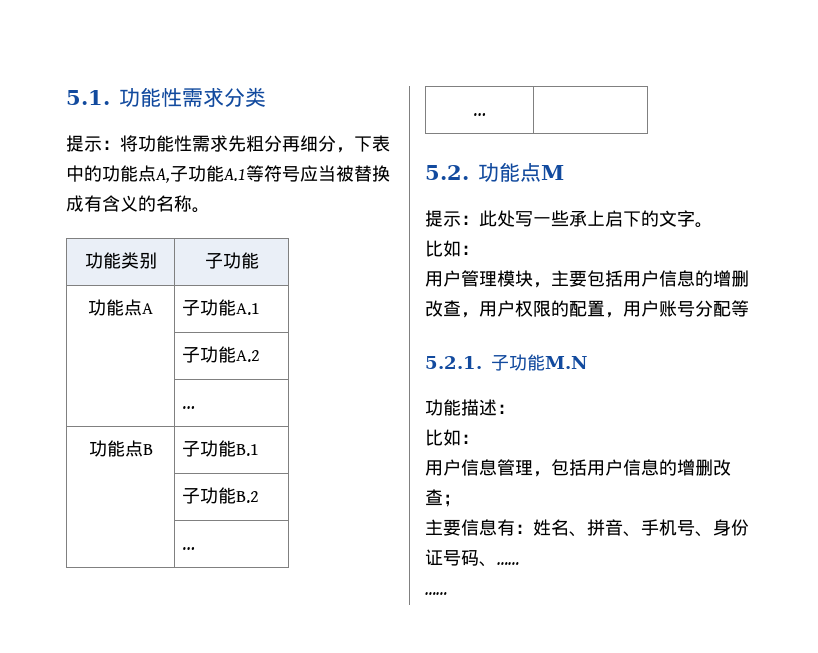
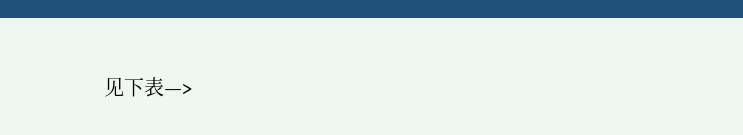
[66,87,266,107] [66,135,390,153] [66,165,390,183] [66,195,210,213] [84,252,157,269] [204,252,259,269] [88,299,153,316] [182,299,261,316] [182,346,261,363] [182,406,196,409] [88,440,153,457] [182,440,260,457] [182,487,260,504] [182,547,196,550] [473,113,486,116] [425,162,564,182] [425,210,713,228] [425,240,479,257] [425,270,749,288] [425,300,749,318] [425,354,587,371] [425,399,515,416] [425,429,479,446] [425,459,731,477] [425,489,461,507] [425,519,749,537] [425,549,519,567] [425,592,447,595] 5.1.功能性需求分类 // 提示：将功能性需求先粗分再细分，下表中的功能点A,子功能A.1等符号应当被替换成有含义的名称。 // 功能类别 | 子功能 // 功能点A | 子功能A.1 // | 子功能A.2 // | … // 功能点B | 子功能B.1 // | 子功能B.2 // | … // … | // 5.2.功能点M // 提示：此处写一些承上启下的文字。 // 比如： // 用户管理模块，主要包括用户信息的增删改查，用户权限的配置，用户账号分配等 // 5.2.1.子功能M.N // 功能描述： // 比如： // 用户信息管理，包括用户信息的增删改查； // 主要信息有：姓名、拼音、手机号、身份证号码、…… // …… -> [104,77,193,97] 见下表—>

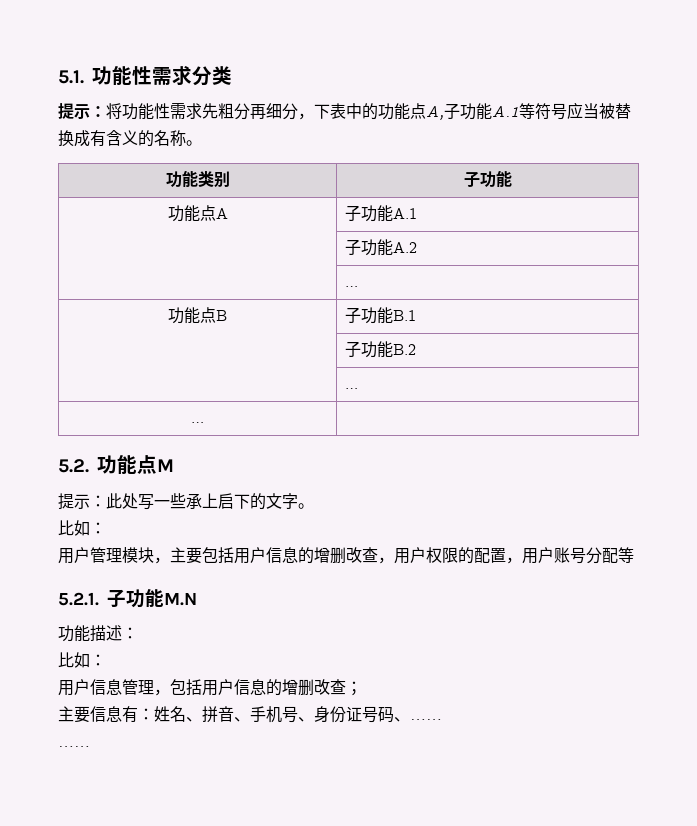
[104,77,193,97] 见下表—> -> [58,65,232,86] [58,102,631,120] [58,130,202,147] [165,170,230,188] [463,170,512,188] [167,205,228,222] [344,205,417,222] [344,239,417,256] [344,286,358,287] [168,307,227,324] [344,307,416,324] [344,341,416,358] [344,388,358,389] [191,422,204,423] [58,455,174,474] [58,493,314,510] [58,520,106,536] [58,547,634,564] [58,589,197,608] [58,625,138,642] [58,652,106,668] [58,679,362,696] [58,706,442,723] [58,746,90,747] 5.1.功能性需求分类 // 提示：将功能性需求先粗分再细分，下表中的功能点A,子功能A.1等符号应当被替换成有含义的名称。 // 功能类别 | 子功能 // 功能点A | 子功能A.1 // | 子功能A.2 // | … // 功能点B | 子功能B.1 // | 子功能B.2 // | … // … | // 5.2.功能点M // 提示：此处写一些承上启下的文字。 // 比如： // 用户管理模块，主要包括用户信息的增删改查，用户权限的配置，用户账号分配等 // 5.2.1.子功能M.N // 功能描述： // 比如： // 用户信息管理，包括用户信息的增删改查； // 主要信息有：姓名、拼音、手机号、身份证号码、…… // ……

